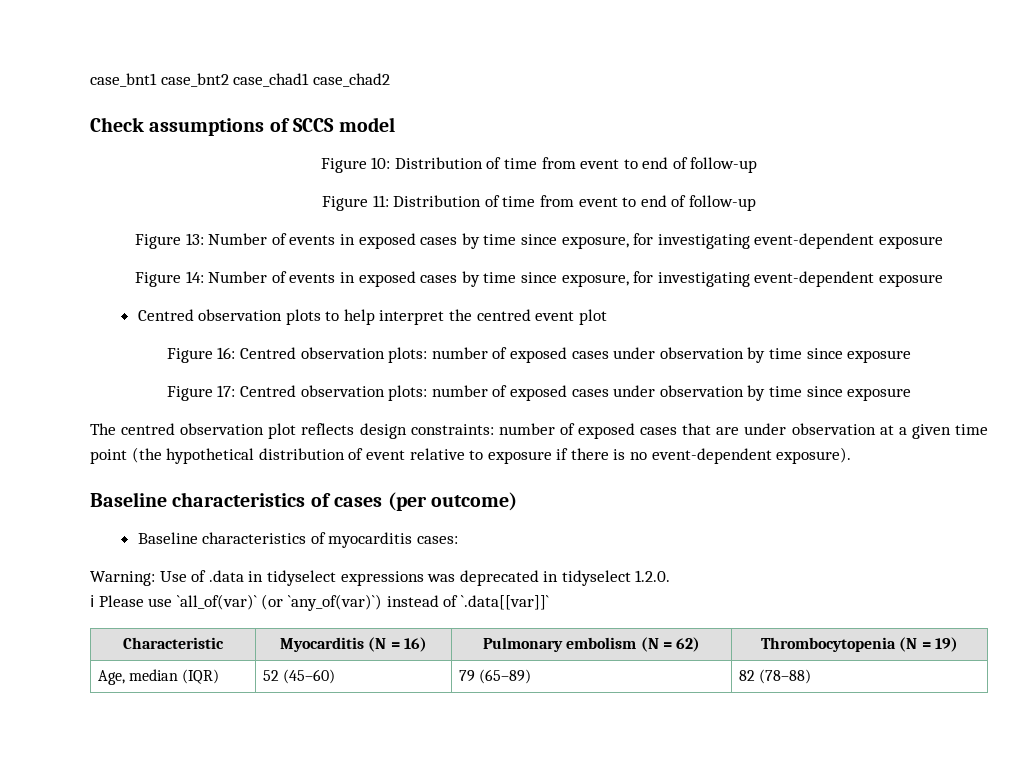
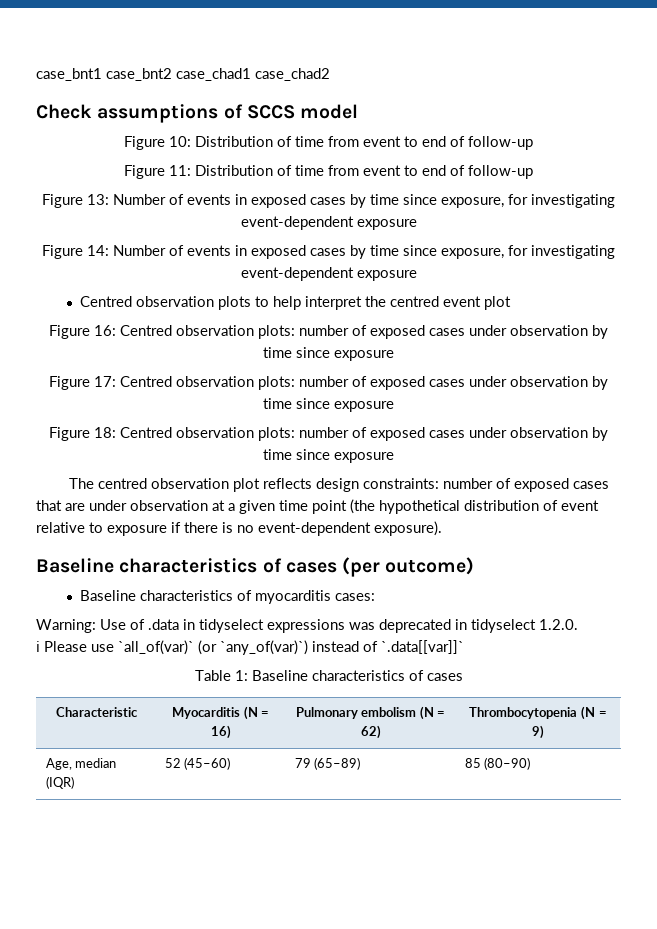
(912, 394) none -> [49,427,608,441] [263,449,394,463] // Figure 18: Centred observation plots: number of exposed cases under observation by time since exposure
(549, 602) none -> [194,670,463,681] // Table 1: Baseline characteristics of cases
[934,637,958,652] 19) -> [532,725,544,739] 9)
[739,669,812,684] 82 (78–88) -> [464,757,531,770] 85 (80–90)

